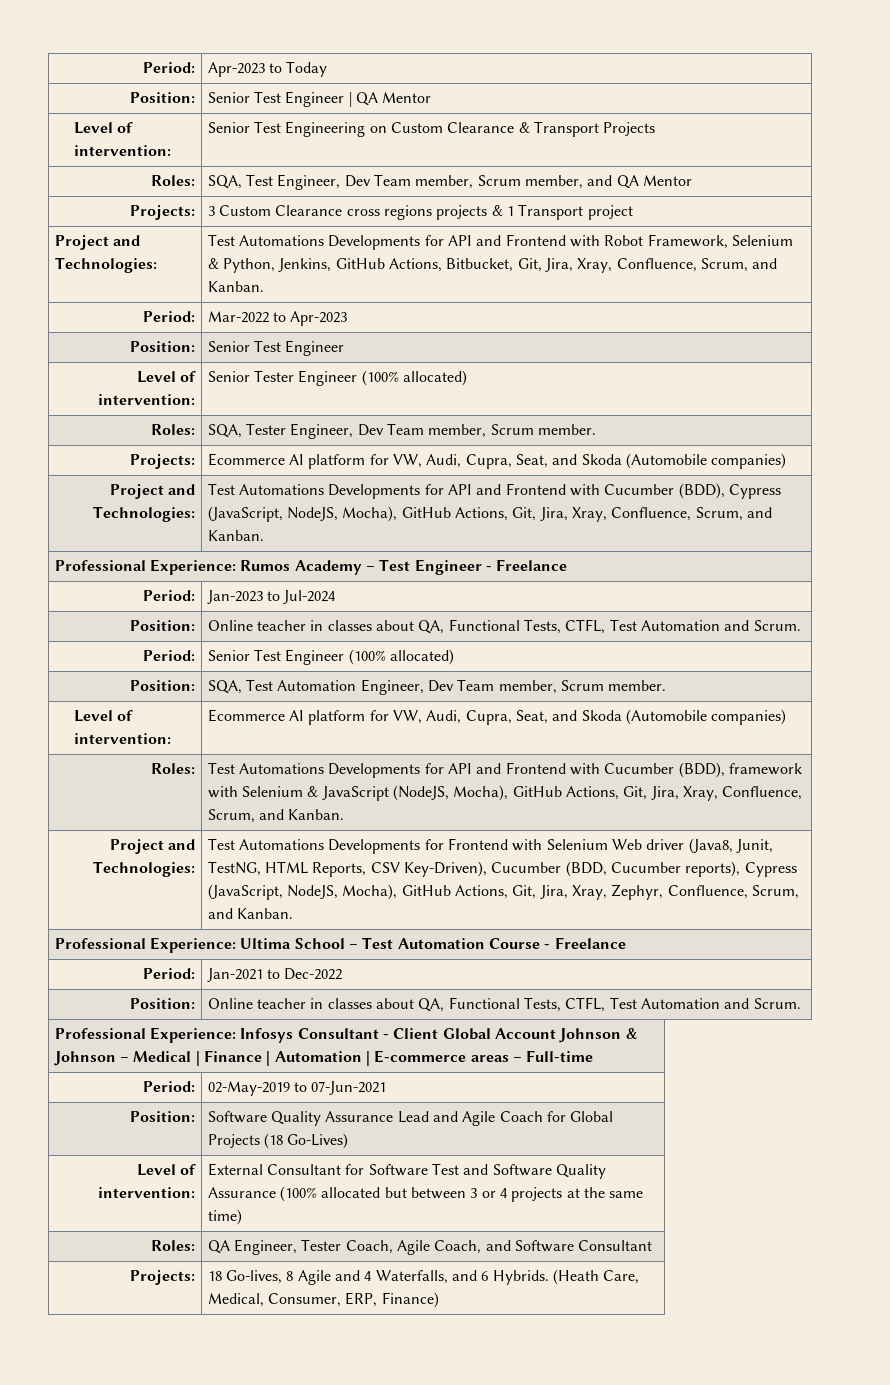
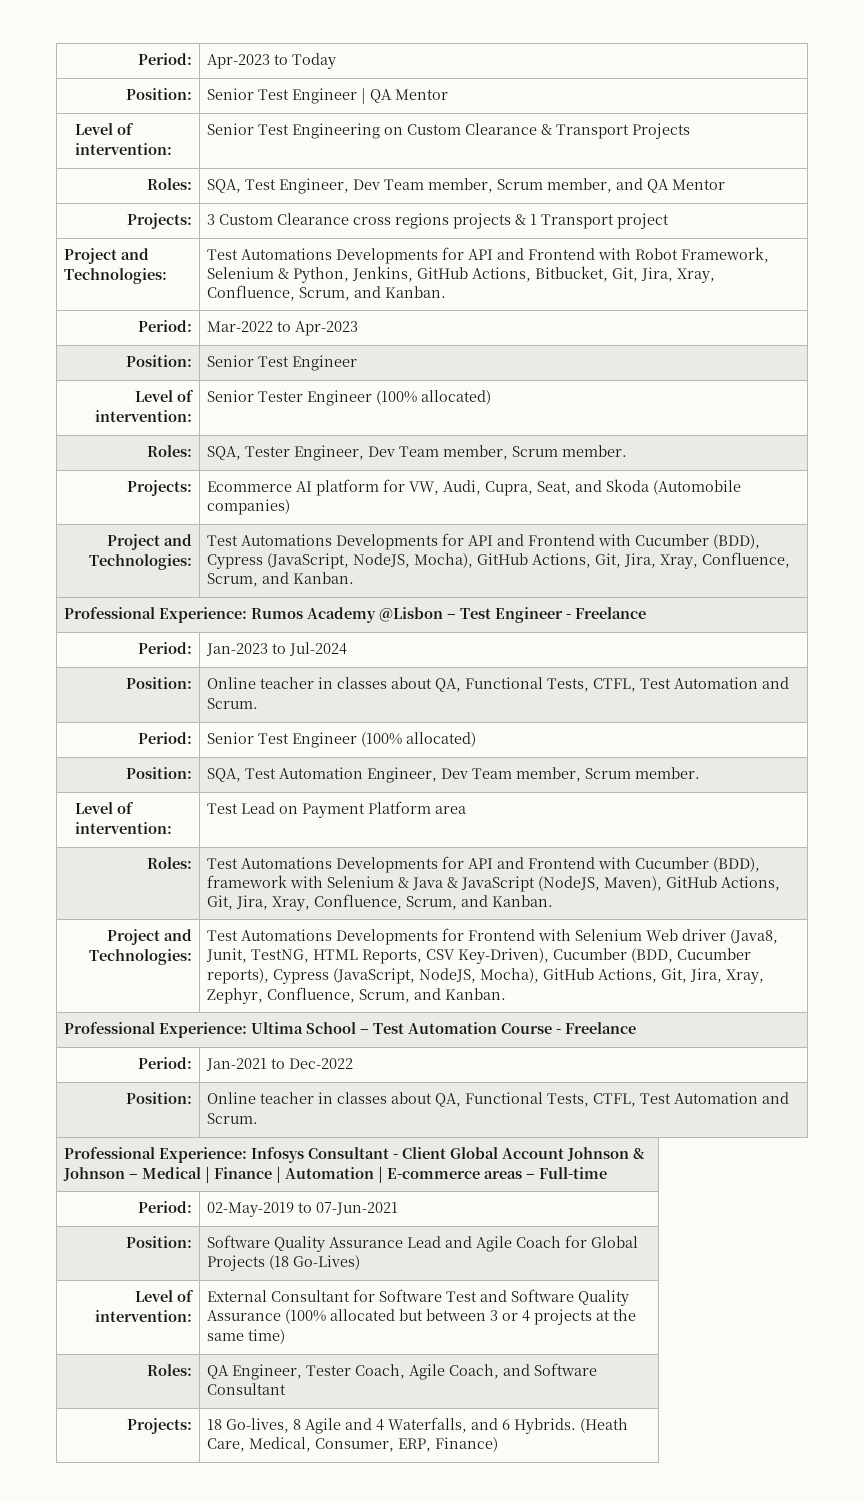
(362, 567) none -> [378,607,443,622] @Lisbon
[207,709,787,725] Ecommerce AI platform for VW, Audi, Cupra, Seat, and Skoda (Automobile companies) -> [206,801,466,818] Test Lead on Payment Platform area
(319, 791) none -> [411,877,458,890] Java &
[453,785,509,801] Mocha), -> [603,876,662,891] Maven),

